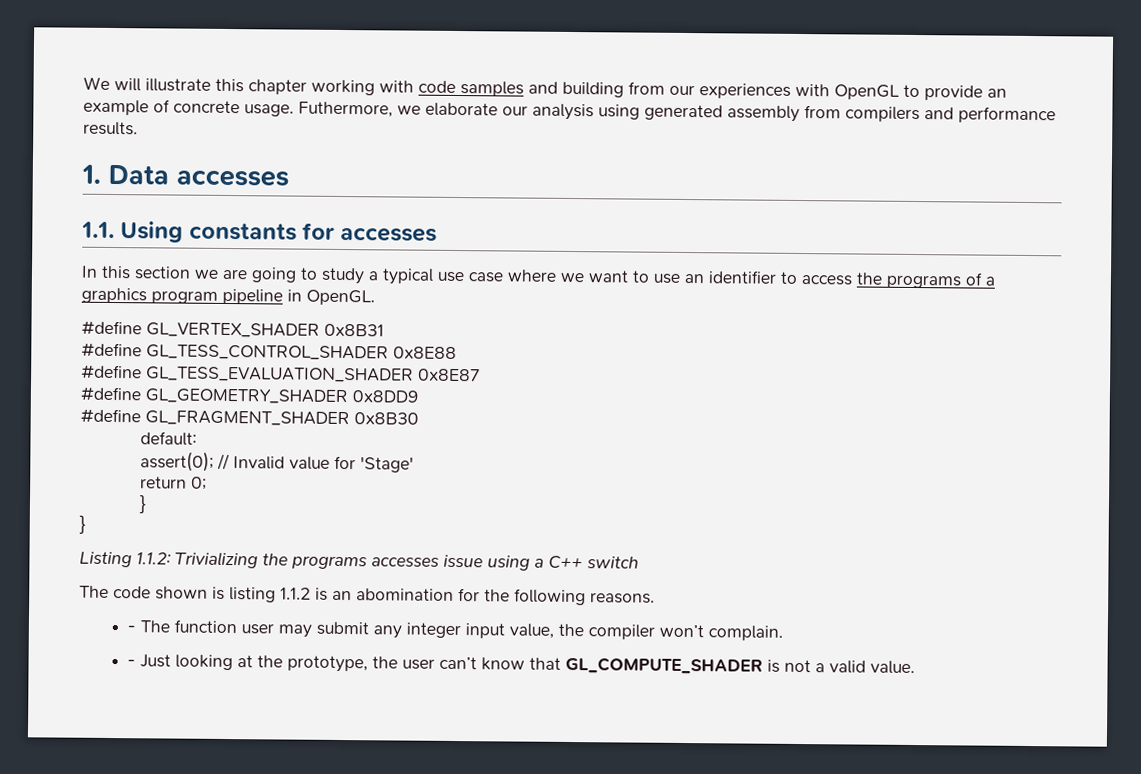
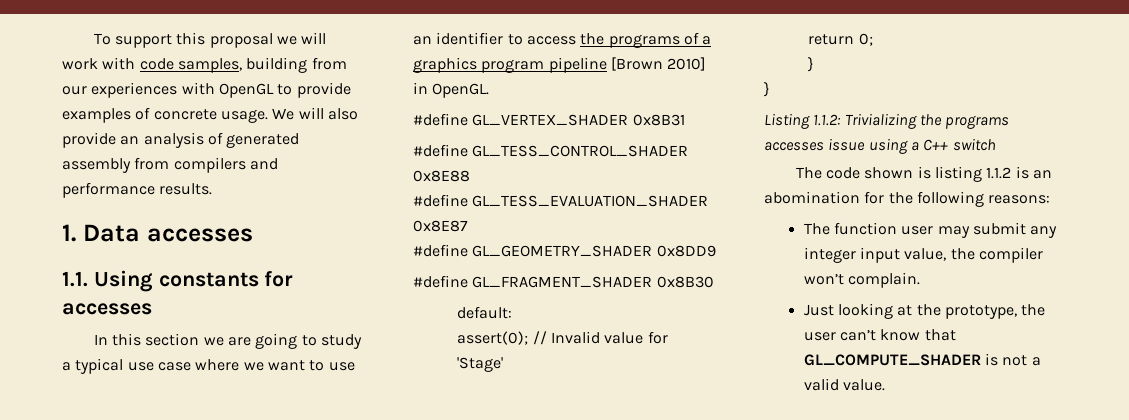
[83,76,558,97] We will illustrate this chapter working with code samples and -> [93,32,327,48] [62,57,242,73] To support this proposal we will work with code samples,
[987,88,1007,98] [83,99,149,116] an example -> [62,108,131,123] examples
[298,101,640,121] Futhermore, we elaborate our analysis using -> [272,107,358,120] [62,132,223,148] We will also provide an analysis of
(283, 296) none -> [610,57,707,71] [Brown 2010]
[590,592,655,604] [127,625,137,633] reasons. // - -> [988,195,1051,204] reasons: //
[127,659,137,667] - -> (921, 280) none

